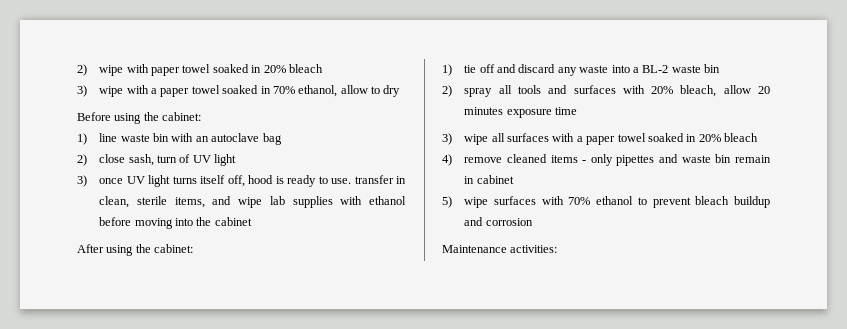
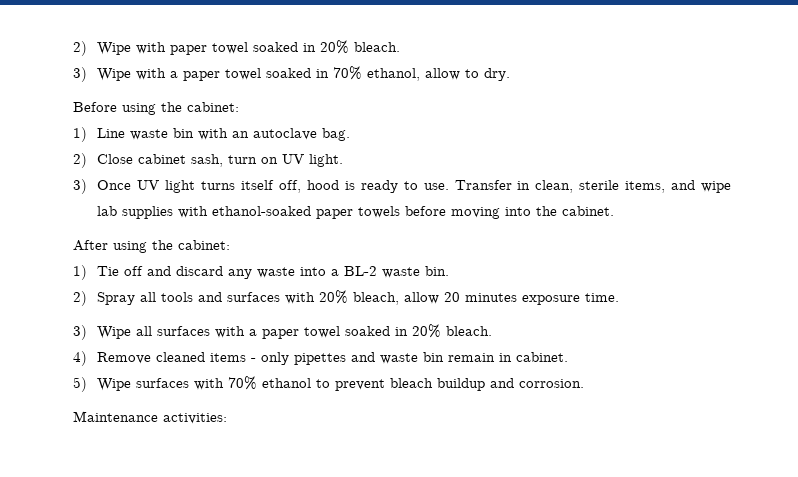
[77,64,124,76] 2) wipe -> [73,41,132,56] 2) Wipe
[288,64,323,73] [77,85,124,97] bleach // 3) wipe -> [354,42,401,52] [73,67,132,82] bleach. // 3) Wipe
[383,85,401,97] dry -> [484,68,511,81] dry.
[99,133,118,142] line -> [97,128,126,138] Line
[262,133,282,145] [77,154,237,166] [77,175,124,187] bag // 2) close sash, turn of UV light // 3) once -> [322,128,351,141] [73,153,344,168] [73,179,132,194] bag. // 2) Close cabinet sash, turn on UV light. // 3) Once
[354,175,394,184] transfer -> [454,180,512,190] Transfer
[369,196,406,205] ethanol -> [212,206,401,219] ethanol-soaked paper towels
[214,217,252,226] cabinet -> [562,206,615,216] cabinet.
[464,65,477,73] tie -> [97,266,120,276] Tie
[704,64,721,73] [442,85,493,97] bin // 2) spray -> [425,266,450,276] [73,291,136,306] bin. // 2) Spray
[555,107,578,115] [442,133,489,145] time // 3) wipe -> [585,293,620,302] [73,325,132,340] time. // 3) Wipe
[724,133,759,142] bleach -> [446,326,493,336] bleach.
[464,157,503,163] remove -> [97,352,152,364] Remove
[476,175,514,184] cabinet -> [516,352,569,362] cabinet.
[464,197,489,208] wipe -> [97,378,132,391] Wipe
[485,218,533,226] corrosion -> [519,379,585,388] corrosion.

